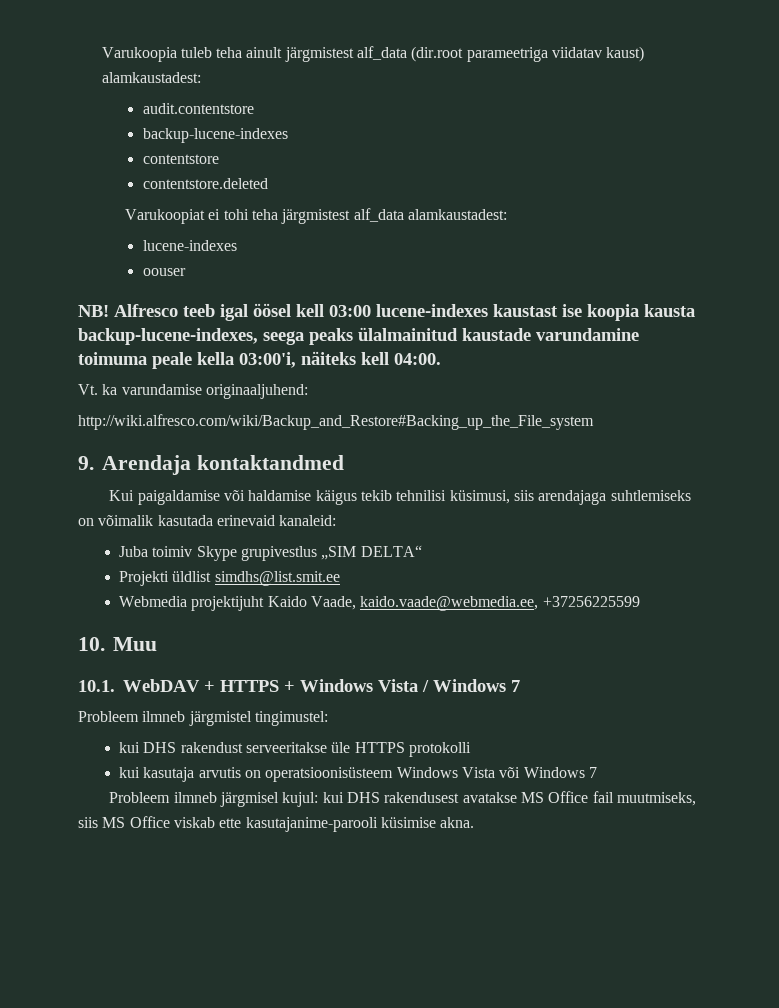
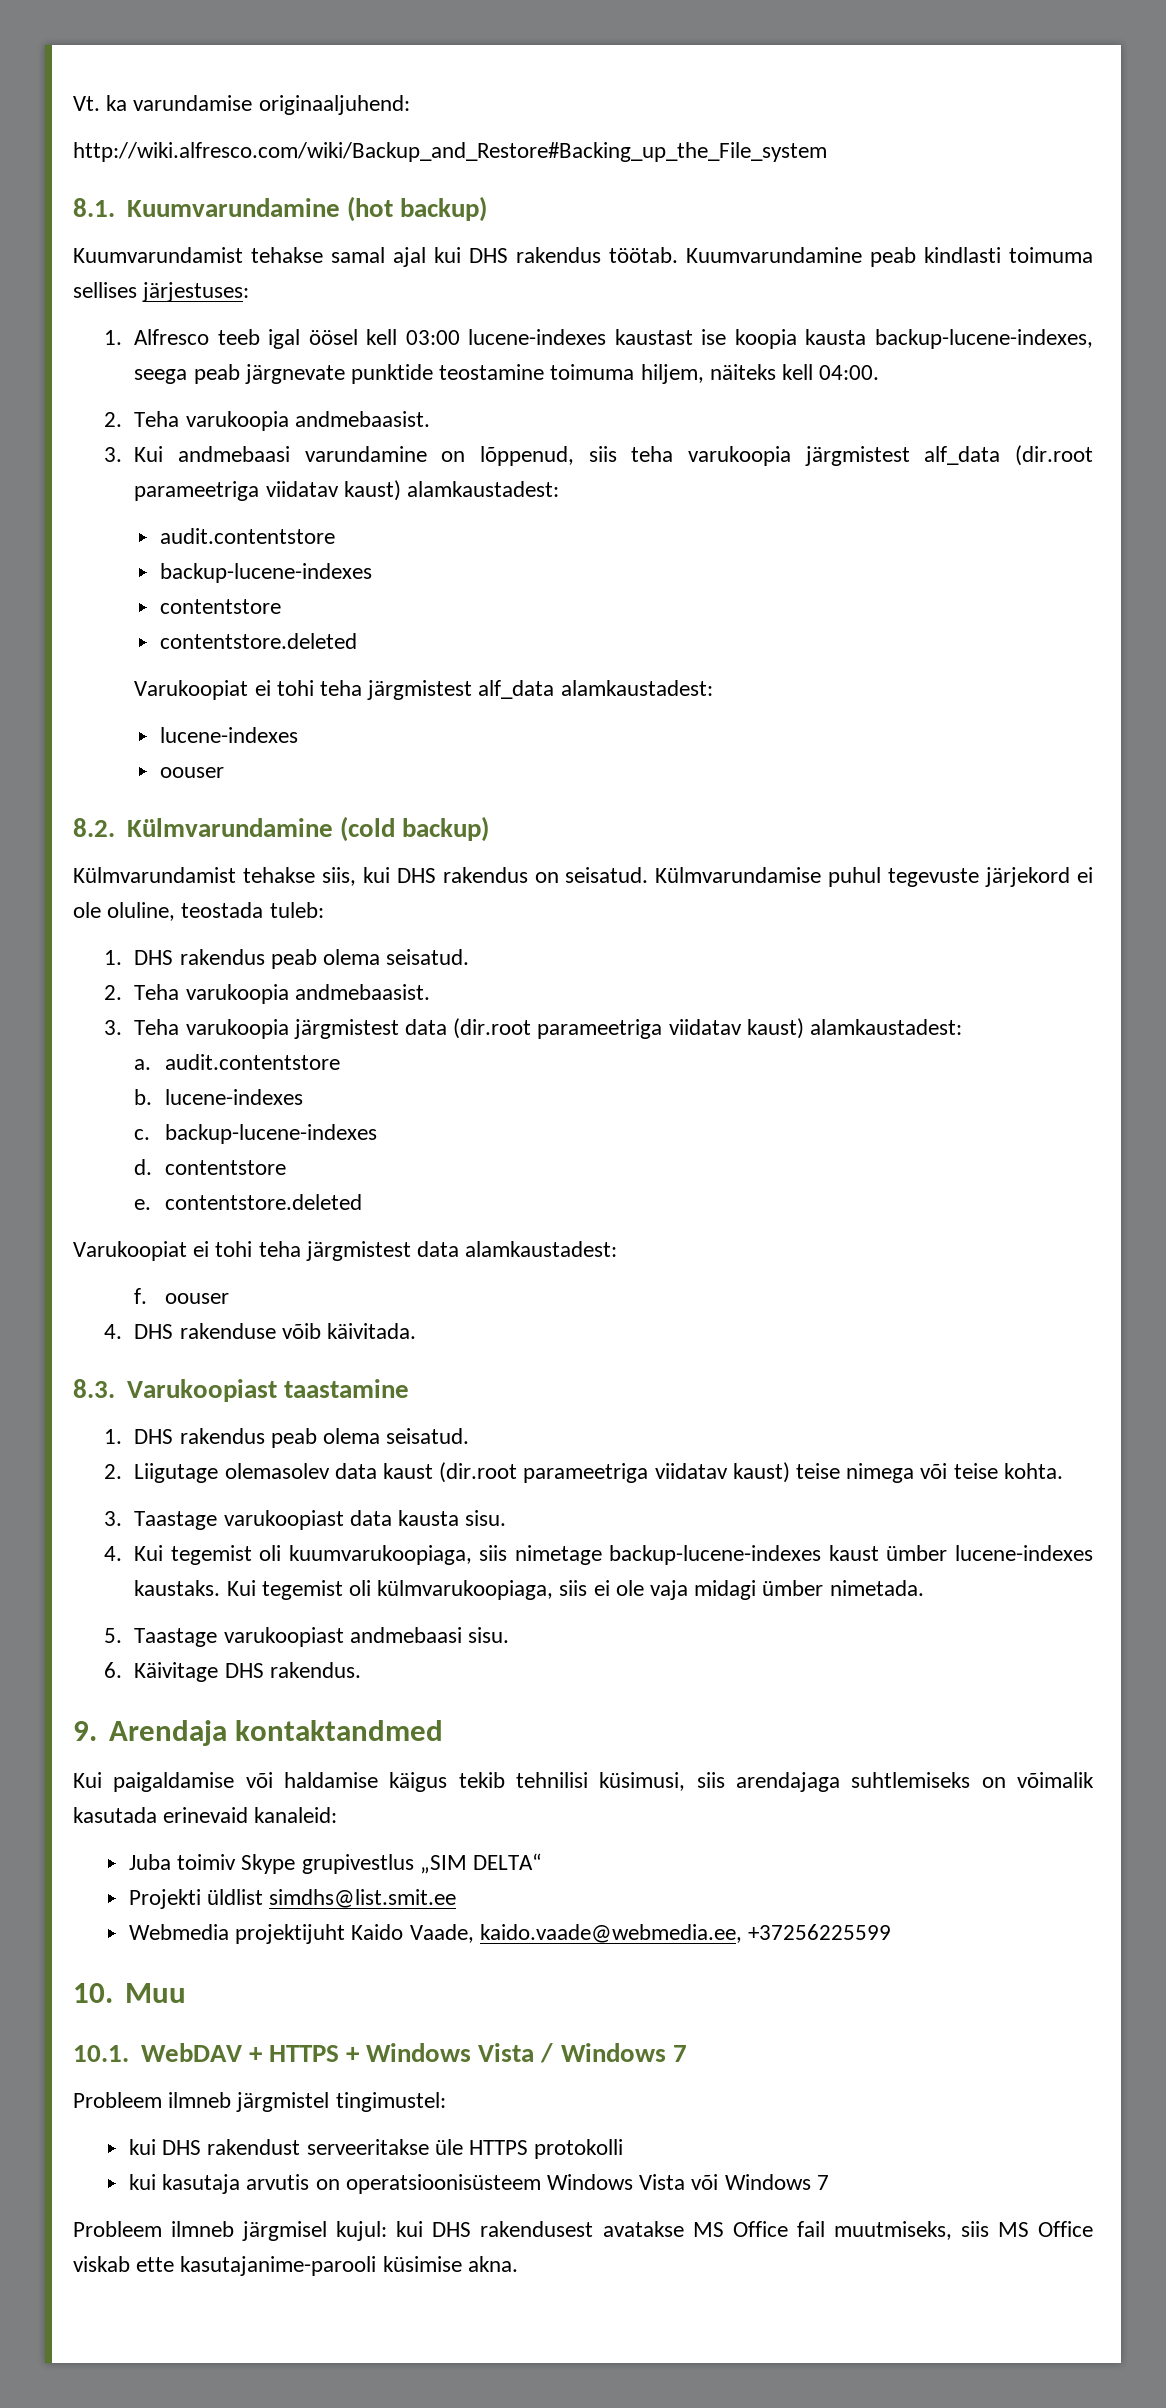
[101,47,283,62] Varukoopia tuleb teha ainult -> [73,95,410,115] [73,142,827,162] [73,196,487,222] [73,247,1093,267] [73,282,250,302] [103,329,1093,349] [134,364,880,384] [103,411,430,431] [103,446,791,466] Vt. ka varundamise originaaljuhend: // http://wiki.alfresco.com/wiki/Backup_and_Restore#Backing_up_the_File_system // 8.1. Kuumvarundamine (hot backup) // Kuumvarundamist tehakse samal ajal kui DHS rakendus töötab. Kuumvarundamine peab kindlasti toimuma sellises järjestuses: // 1. Alfresco teeb igal öösel kell 03:00 lucene-indexes kaustast ise koopia kausta backup-lucene-indexes, seega peab järgnevate punktide teostamine toimuma hiljem, näiteks kell 04:00. // 2. Teha varukoopia andmebaasist. // 3. Kui andmebaasi varundamine on lõppenud, siis teha varukoopia
[78,303,695,321] [78,327,639,345] [78,351,441,369] [78,384,308,399] [78,414,594,430] NB! Alfresco teeb igal öösel kell 03:00 lucene-indexes kaustast ise koopia kausta backup-lucene-indexes, seega peaks ülalmainitud kaustade varundamine toimuma peale kella 03:00'i, näiteks kell 04:00. // Vt. ka varundamise originaaljuhend: // http://wiki.alfresco.com/wiki/Backup_and_Restore#Backing_up_the_File_system -> [73,816,489,842] [73,867,1093,887] [73,902,324,921] [103,949,470,969] [103,984,430,1004] [103,1018,962,1039] [134,1054,340,1070] [134,1089,303,1105] [134,1124,377,1144] [134,1159,286,1175] [134,1194,362,1210] [73,1241,618,1261] [134,1288,229,1304] [103,1323,416,1339] [73,1379,409,1402] [103,1428,470,1448] [103,1462,1063,1483] [103,1510,507,1530] [103,1545,1093,1565] [134,1580,924,1600] [103,1627,509,1647] [103,1662,361,1682] 8.2. Külmvarundamine (cold backup) // Külmvarundamist tehakse siis, kui DHS rakendus on seisatud. Külmvarundamise puhul tegevuste järjekord ei ole oluline, teostada tuleb: // 1. DHS rakendus peab olema seisatud. // 2. Teha varukoopia andmebaasist. // 3. Teha varukoopia järgmistest data (dir.root parameetriga viidatav kaust) alamkaustadest: // a. audit.contentstore // b. lucene-indexes // c. backup-lucene-indexes // d. contentstore // e. contentstore.deleted // Varukoopiat ei tohi teha järgmistest data alamkaustadest: // f. oouser // 4. DHS rakenduse võib käivitada. // 8.3. Varukoopiast taastamine // 1. DHS rakendus peab olema seisatud. // 2. Liigutage olemasolev data kaust (dir.root parameetriga viidatav kaust) teise nimega või teise kohta. // 3. Taastage varukoopiast data kausta sisu. // 4. Kui tegemist oli kuumvarukoopiaga, siis nimetage backup-lucene-indexes kaust ümber lucene-indexes kaustaks. Kui tegemist oli külmvarukoopiaga, siis ei ole vaja midagi ümber nimetada. // 5. Taastage varukoopiast andmebaasi sisu. // 6. Käivitage DHS rakendus.

